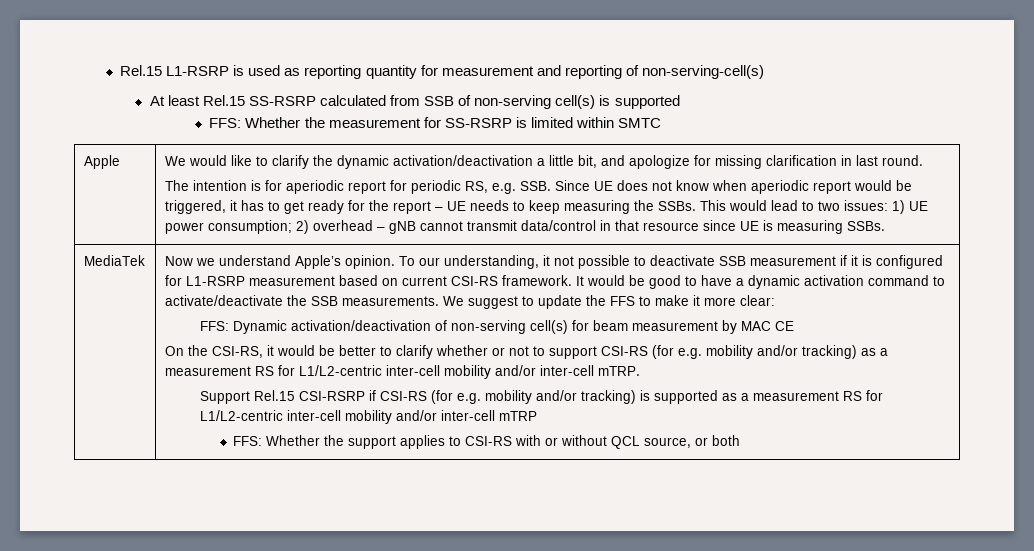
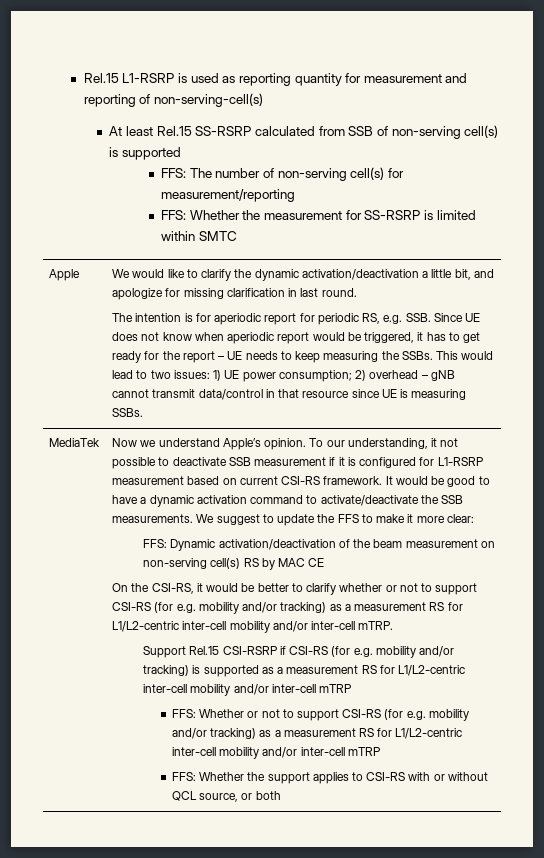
(680, 102) none -> [161,167,404,181] [161,189,296,202] // FFS: The number of non-serving cell(s) for measurement/reporting
[451,320,719,334] non-serving cell(s) for beam measurement -> [353,539,495,548] [143,558,259,569] the beam measurement on non-serving cell(s) RS
(538, 416) none -> [171,709,469,721] [171,728,463,739] [171,747,380,759] // FFS: Whether or not to support CSI-RS (for e.g. mobility and/or tracking) as a measurement RS for L1/L2-centric inter-cell mobility and/or inter-cell mTRP

